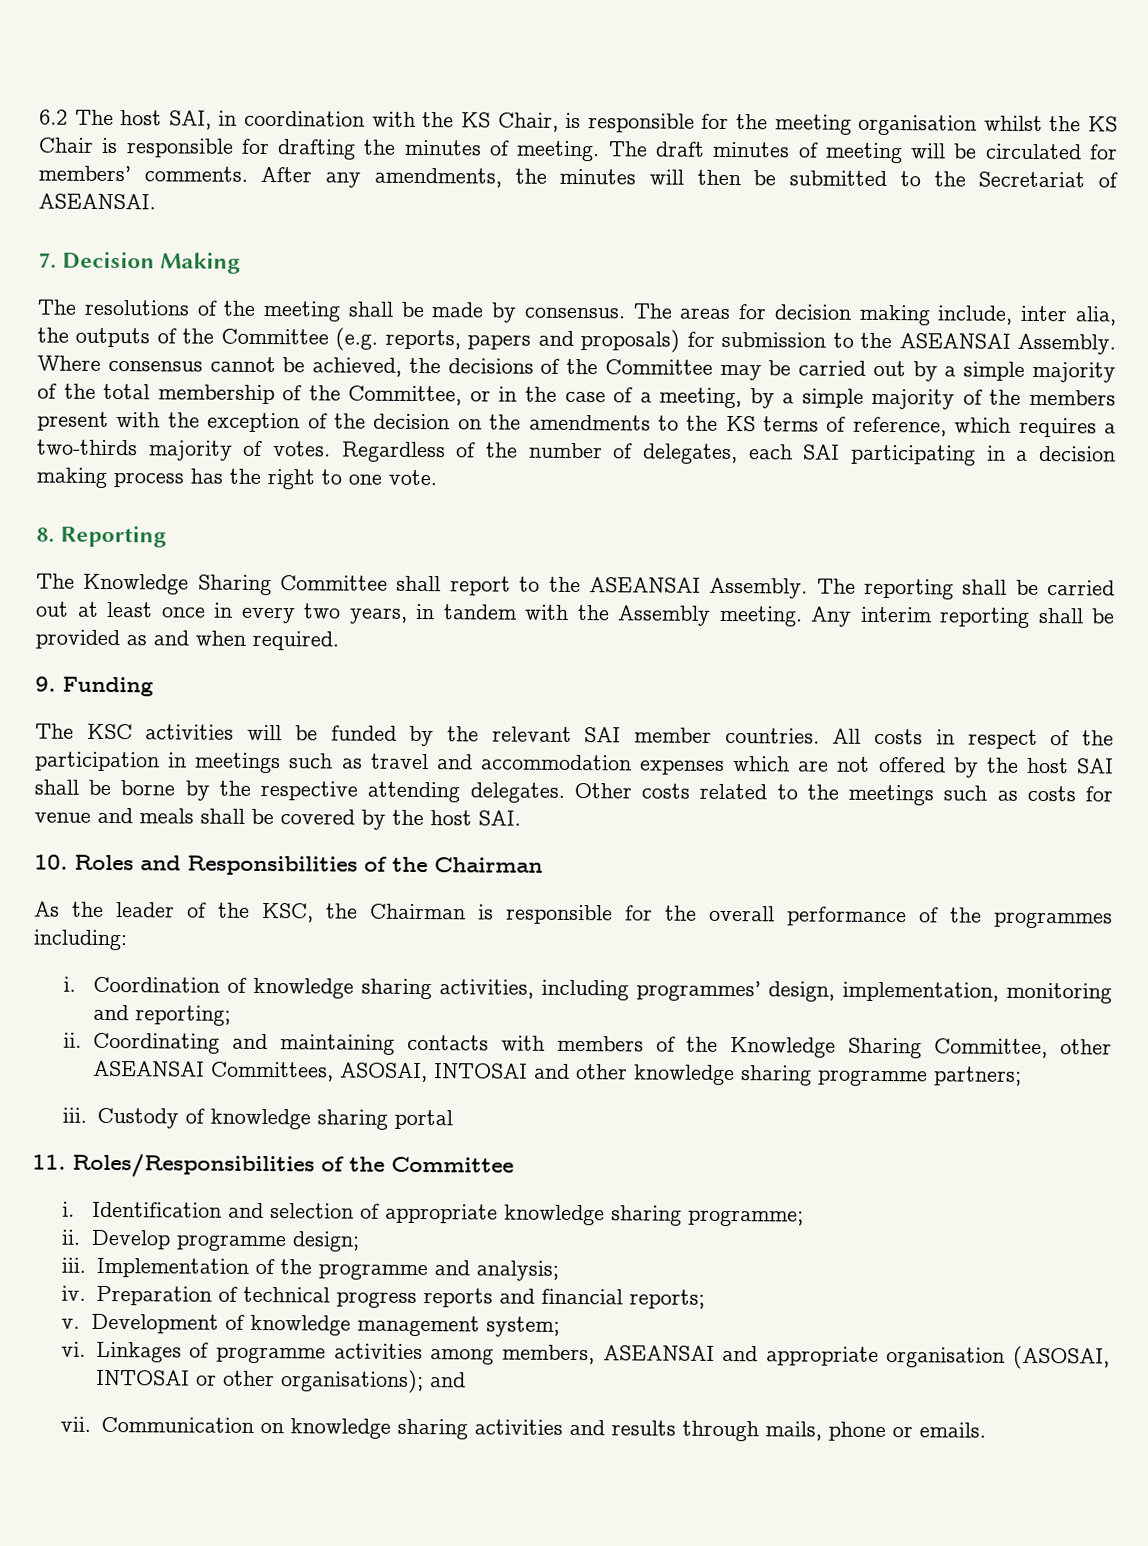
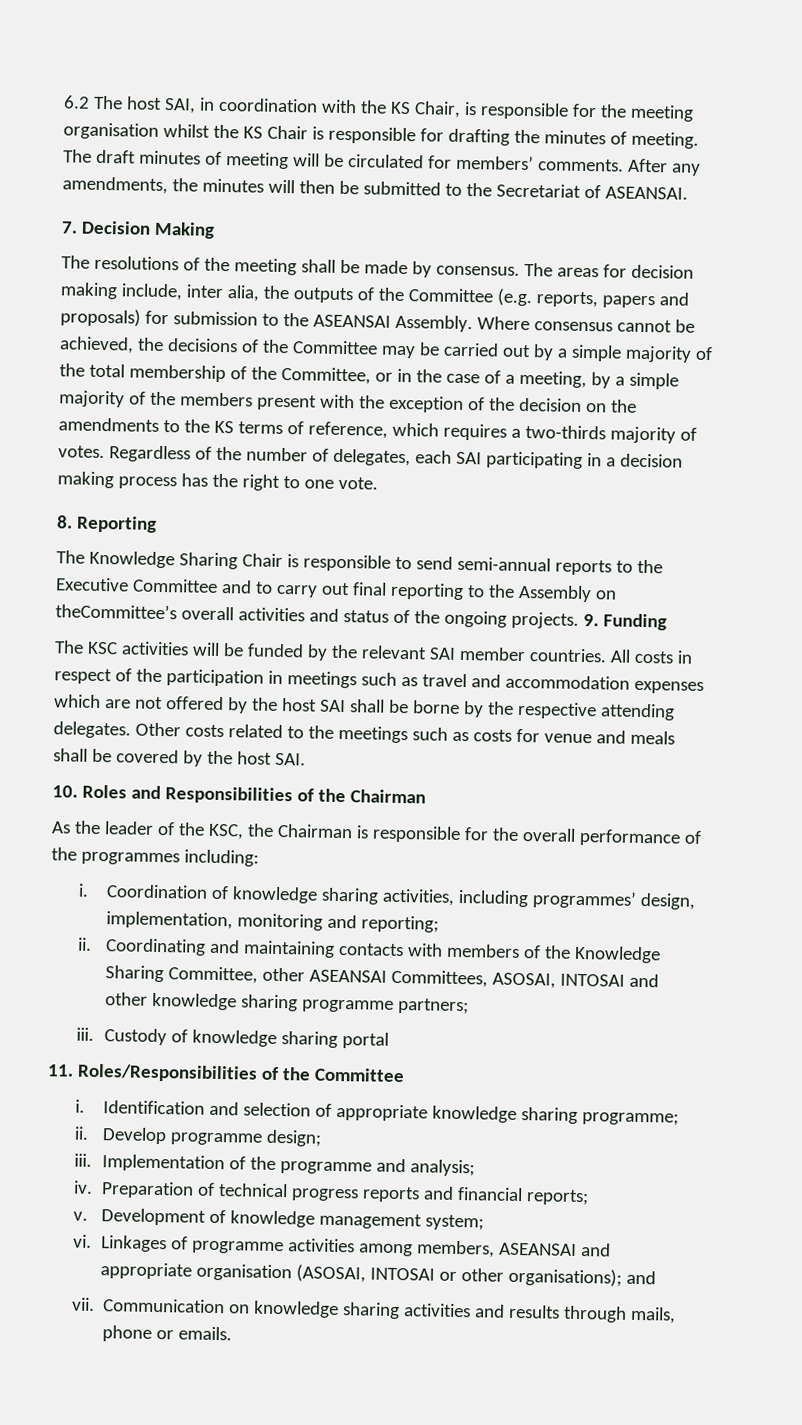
[280,575,1115,600] [35,601,1115,628] [35,629,339,651] Committee shall report to the ASEANSAI Assembly. The reporting shall be carried out at least once in every two years, in tandem with the Assembly meeting. Any interim reporting shall be provided as and when required. // -> [241,553,663,576] [55,577,617,603] [55,603,579,629] Chair is responsible to send semi-annual reports to the Executive Committee and to carry out final reporting to the Assembly on theCommittee’s overall activities and status of the ongoing projects.

